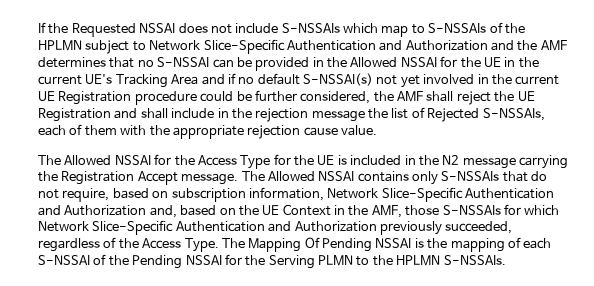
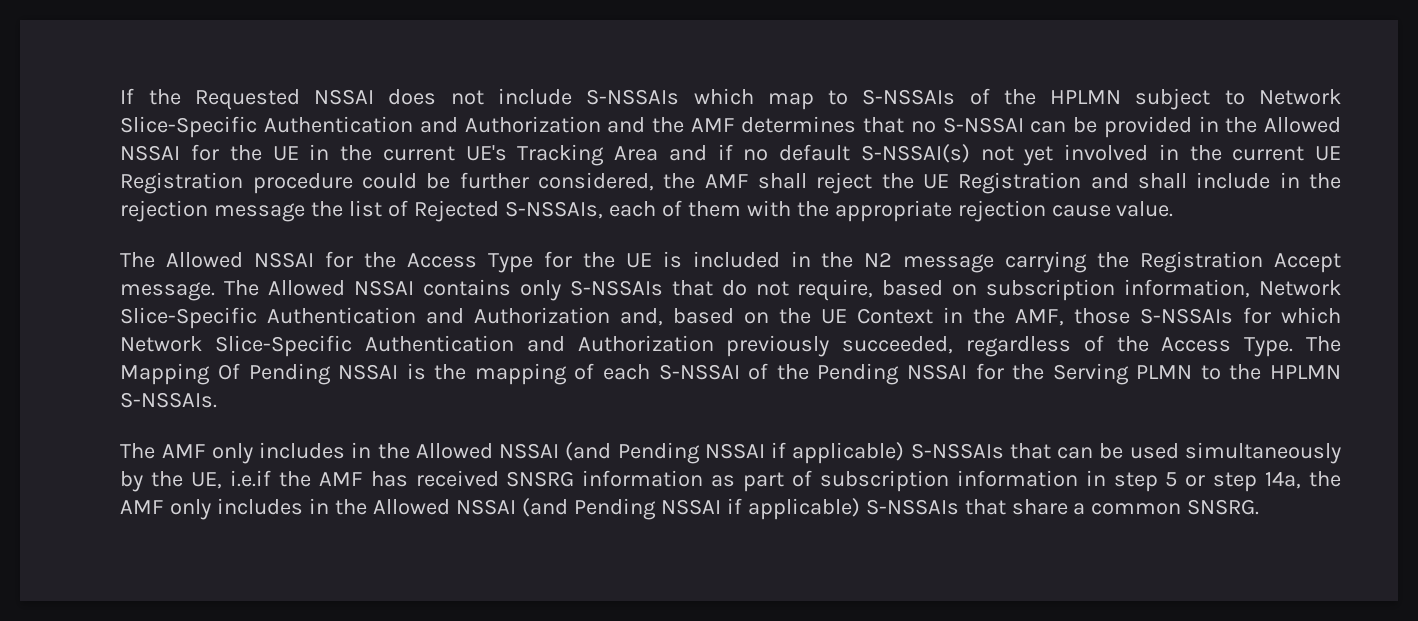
(506, 260) none -> [120,442,1342,464] [120,470,1342,492] [120,498,1260,520] // The AMF only includes in the Allowed NSSAI (and Pending NSSAI if applicable) S-NSSAIs that can be used simultaneously by the UE, i.e.if the AMF has received SNSRG information as part of subscription information in step 5 or step 14a, the AMF only includes in the Allowed NSSAI (and Pending NSSAI if applicable) S-NSSAIs that share a common SNSRG.

